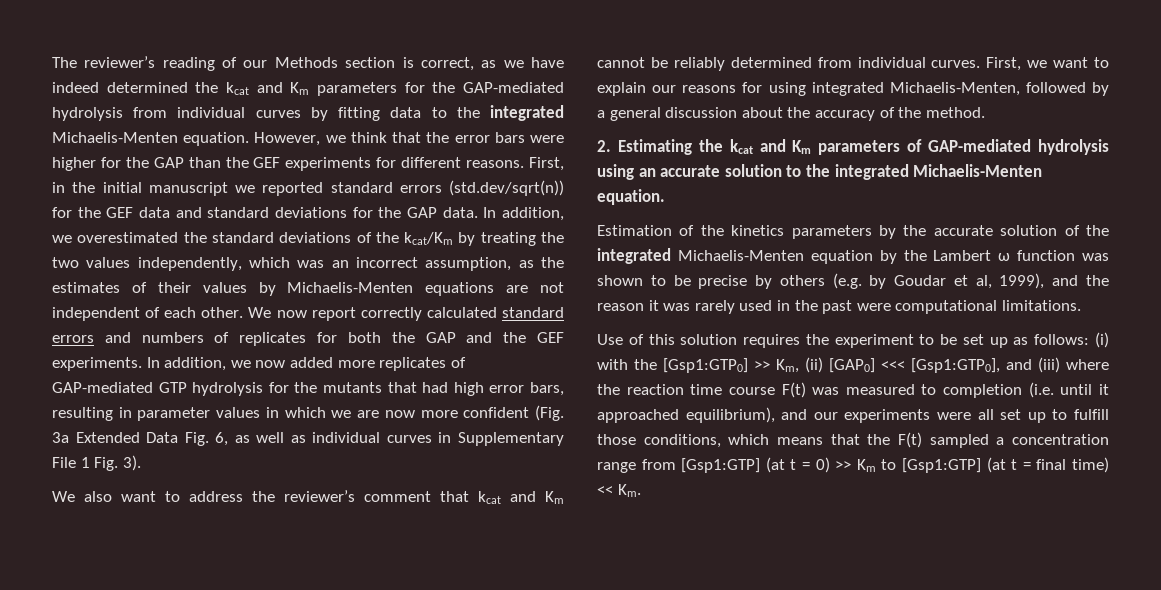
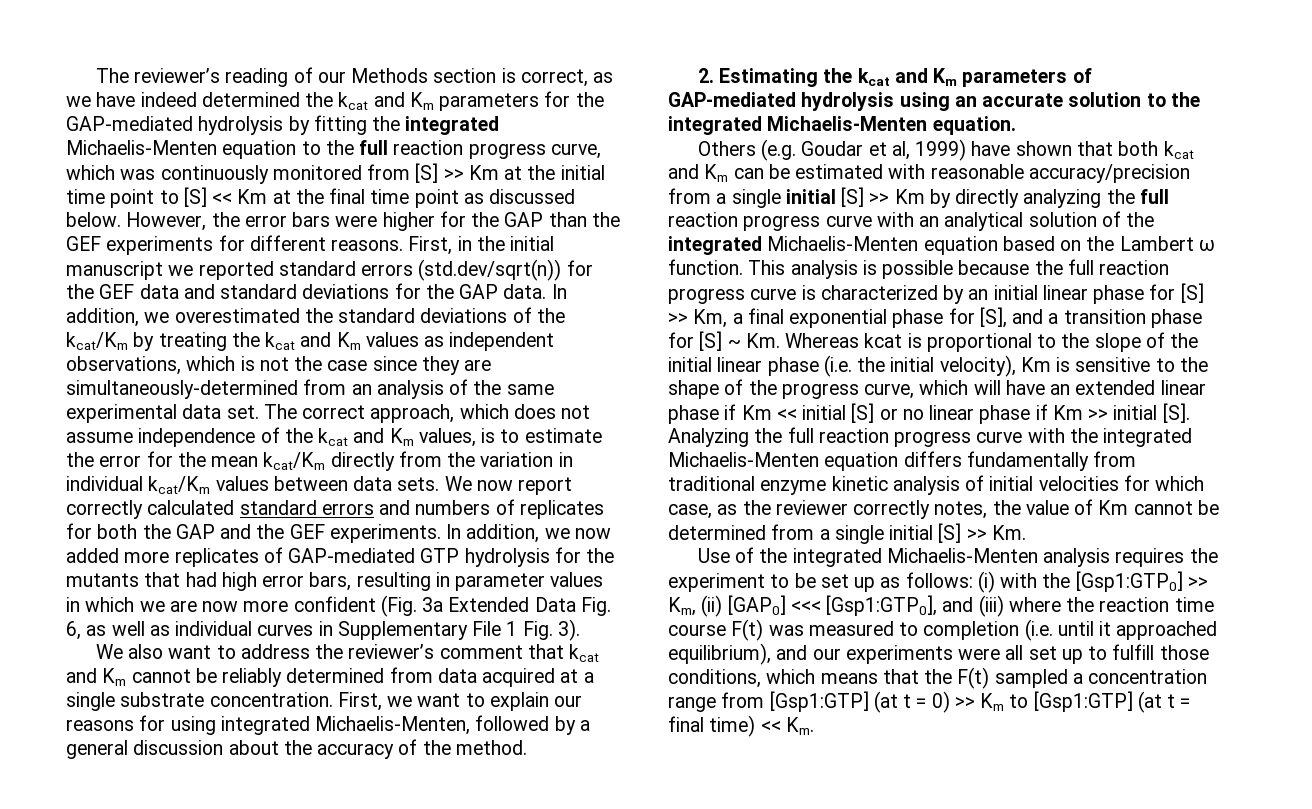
[133,105,564,121] [52,132,422,146] from individual curves by fitting data to the integrated Michaelis-Menten equation. However, we think that -> [288,115,500,135] [66,140,601,159] [66,163,605,184] [66,187,576,208] [66,212,207,231] by fitting the integrated Michaelis-Menten equation to the full reaction progress curve, which was continuously monitored from [S] >> Km at the initial time point to [S] << Km at the final time point as discussed below. However,
[52,257,564,271] [52,282,564,296] [52,307,244,321] two values independently, which was an incorrect assumption, as the estimates of their values by Michaelis-Menten equations are not independent of each other. -> [265,332,555,351] [66,356,492,375] [66,379,554,399] [66,404,591,423] [66,427,602,447] [66,451,573,471] [66,476,440,494] kcat and Km values as independent observations, which is not the case since they are simultaneously-determined from an analysis of the same experimental data set. The correct approach, which does not assume independence of the kcat and Km values, is to estimate the error for the mean kcat/Km directly from the variation in individual kcat/Km values between data sets.
[857,57,981,68] individual curves. -> [437,668,594,687] [66,692,333,711] data acquired at a single substrate concentration.
[597,225,993,239] Estimation of the kinetics parameters by the accurate -> [697,139,1194,161] [668,164,1190,183] [668,187,1169,208] [668,212,1024,231] Others (e.g. Goudar et al, 1999) have shown that both kcat and Km can be estimated with reasonable accuracy/precision from a single initial [S] >> Km by directly analyzing the full reaction progress curve with an analytical
[879,250,897,264] by -> [1002,236,1082,251] based on
[1017,250,1109,261] [597,273,1109,289] [597,300,1081,314] [597,334,738,345] function was shown to be precise by others (e.g. by Goudar et al, 1999), and the reason it was rarely used in the past were computational limitations. // Use of this solution -> [668,259,1170,279] [668,283,1204,304] [668,307,1202,328] [668,331,1199,352] [668,355,1208,377] [668,379,1206,399] [668,403,1190,424] [668,427,1193,447] [668,451,1137,471] [668,475,1205,495] [668,499,1219,519] [668,523,1026,544] [697,547,1111,567] function. This analysis is possible because the full reaction progress curve is characterized by an initial linear phase for [S] >> Km, a final exponential phase for [S], and a transition phase for [S] ~ Km. Whereas kcat is proportional to the slope of the initial linear phase (i.e. the initial velocity), Km is sensitive to the shape of the progress curve, which will have an extended linear phase if Km << initial [S] or no linear phase if Km >> initial [S]. Analyzing the full reaction progress curve with the integrated Michaelis-Menten equation differs fundamentally from traditional enzyme kinetic analysis of initial velocities for which case, as the reviewer correctly notes, the value of Km cannot be determined from a single initial [S] >> Km. // Use of the integrated Michaelis-Menten analysis

